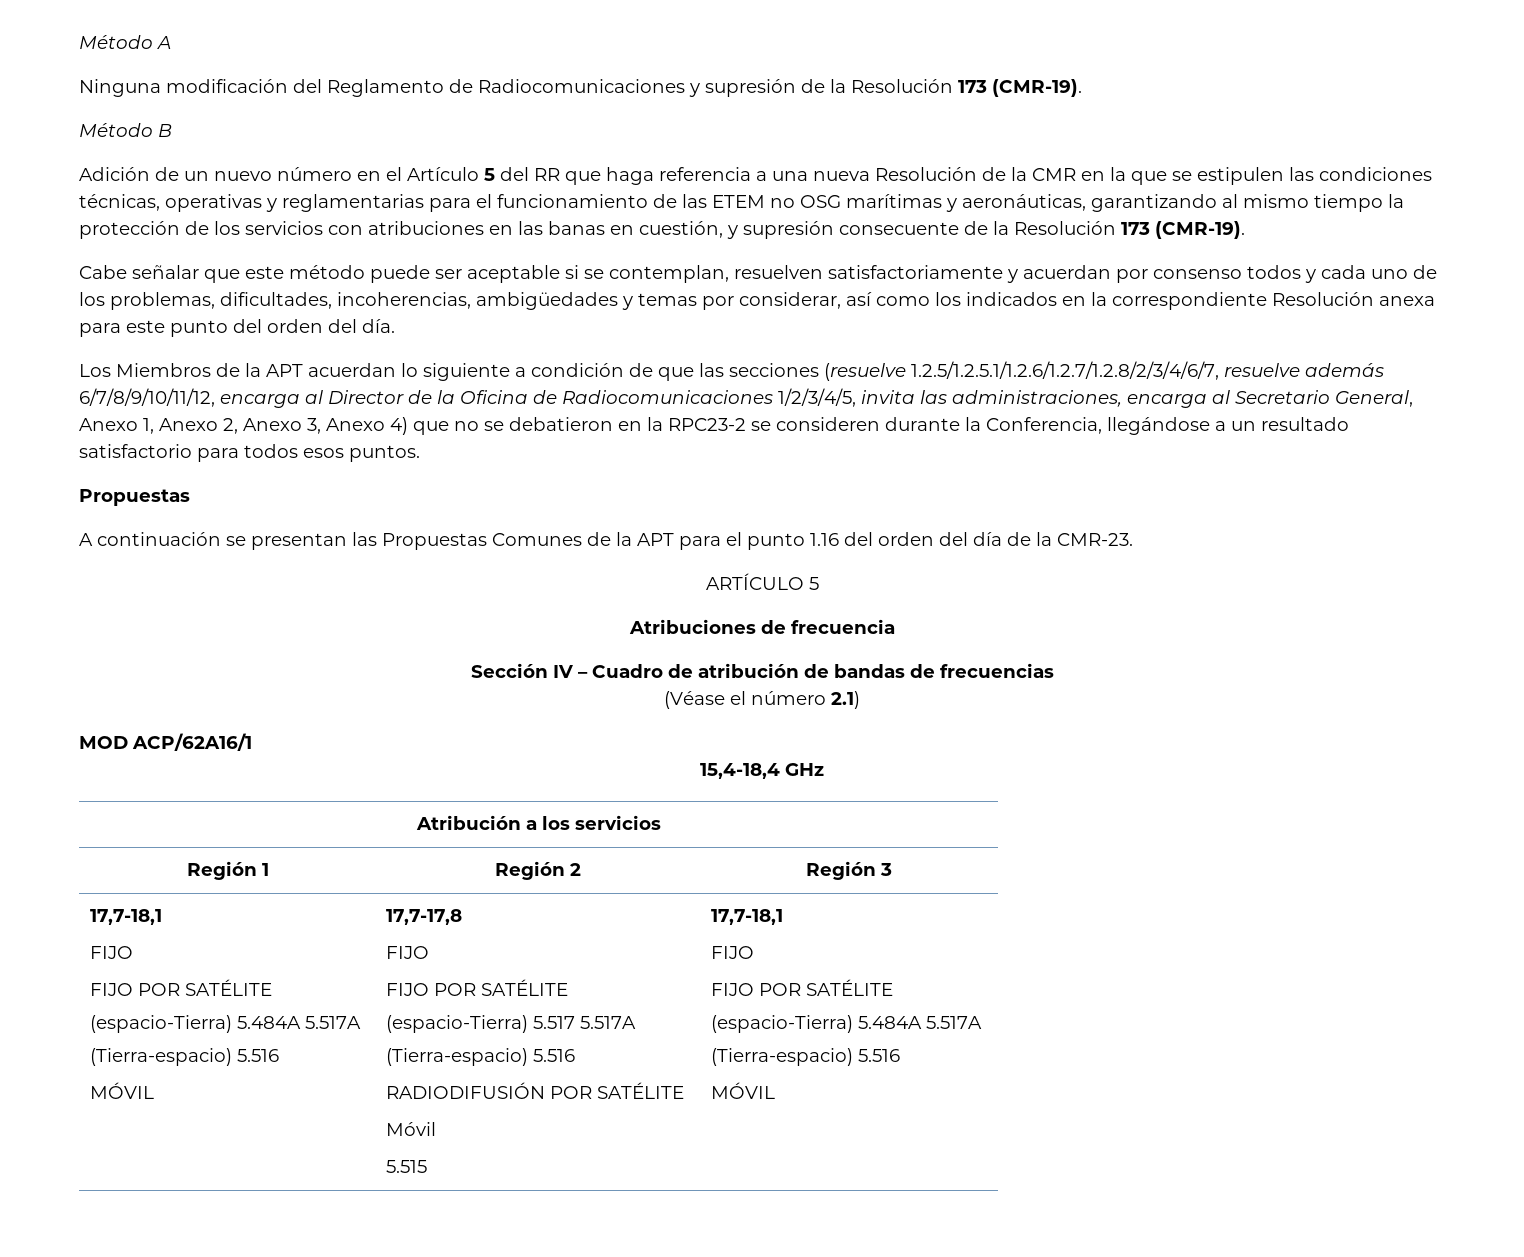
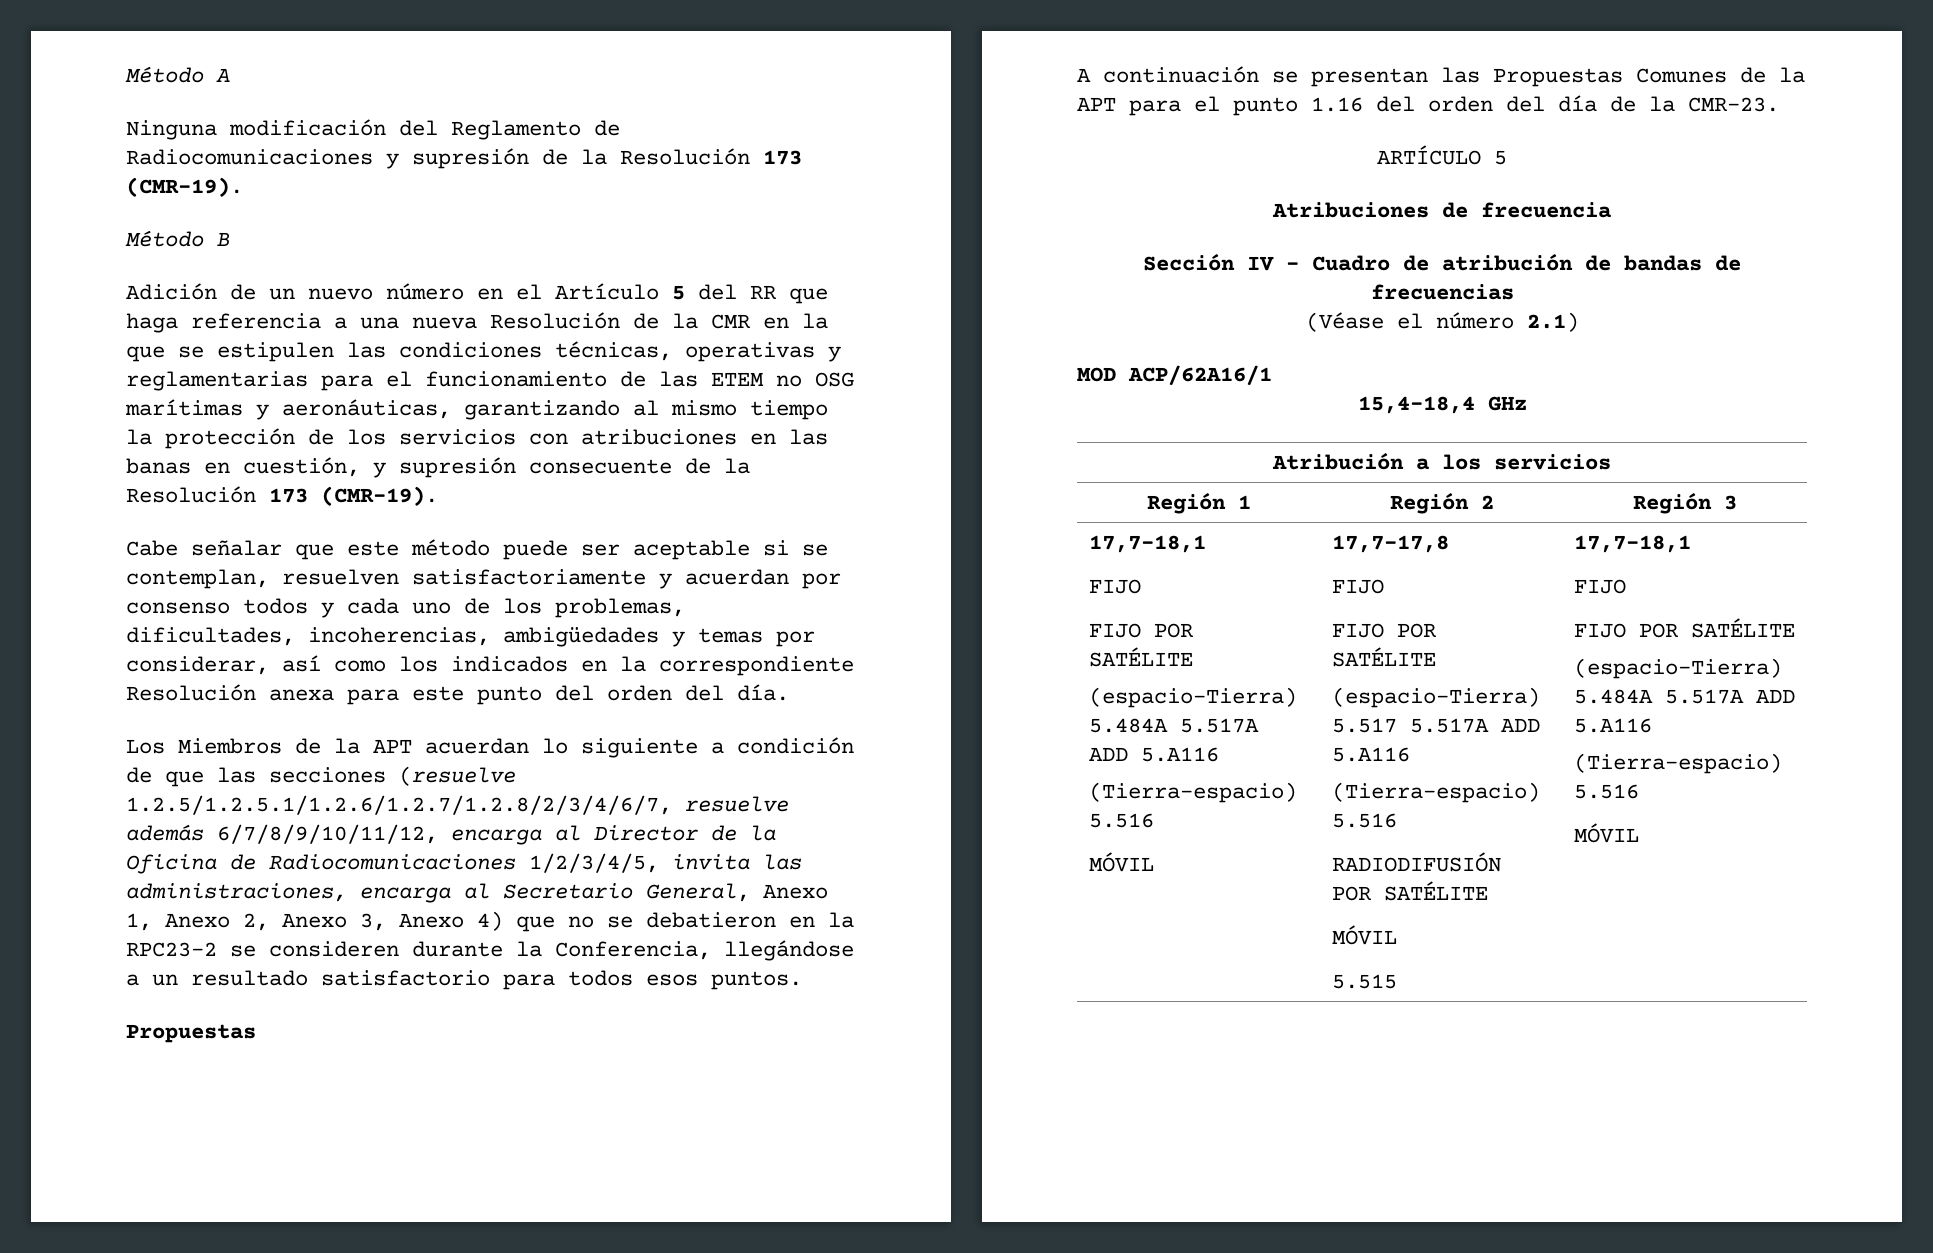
(362, 1022) none -> [1088,747,1219,762] ADD 5.A116
(637, 1022) none -> [1500,718,1540,732] [1331,747,1410,762] ADD 5.A116
[386,1122,437,1136] Móvil -> [1331,925,1397,945] MÓVIL
(983, 1022) none -> [1755,689,1795,703] [1573,718,1652,733] ADD 5.A116

